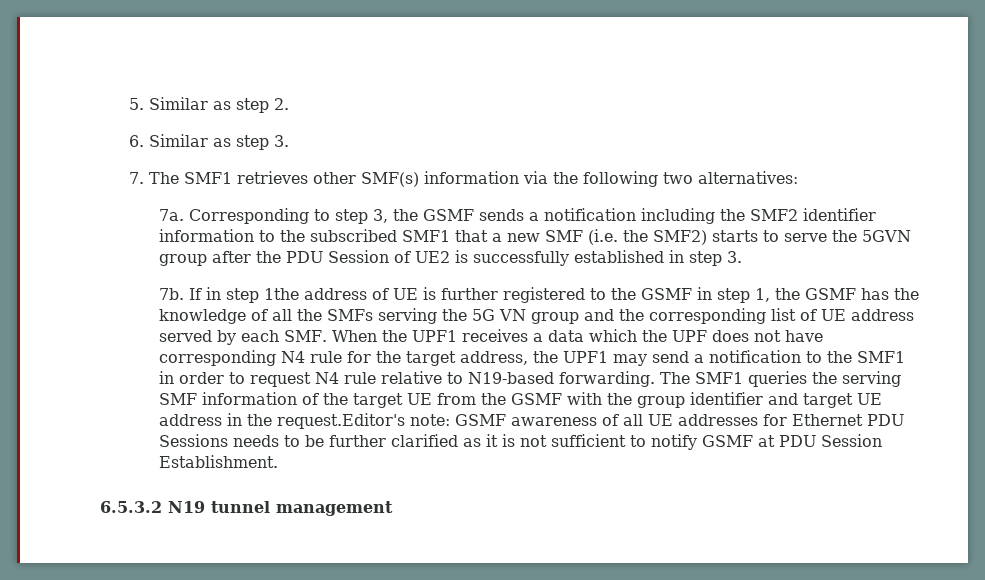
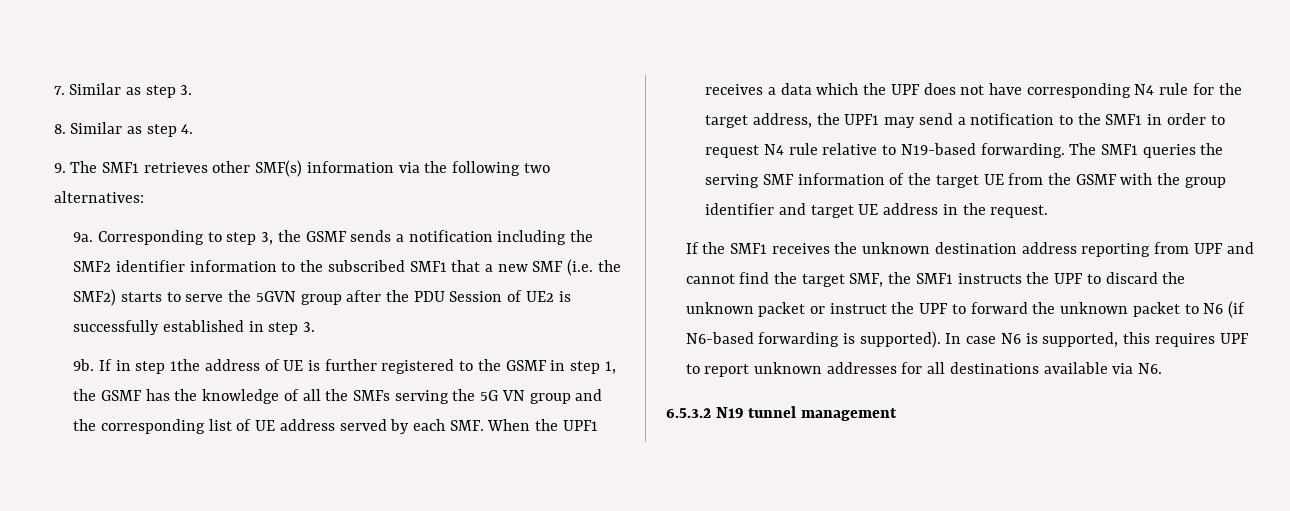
[129,97,290,113] [129,134,290,150] [129,172,145,184] 5. Similar as step 2. // 6. Similar as step 3. // 7. -> [53,83,193,98] [53,122,194,137] [53,163,66,173] 7. Similar as step 3. // 8. Similar as step 4. // 9.
[158,209,184,221] 7a. -> [73,232,94,242] 9a.
[158,288,184,300] 7b. -> [73,359,95,371] 9b.
[276,413,904,429] [158,434,882,450] [158,455,278,468] request.Editor's note: GSMF awareness of all UE addresses for Ethernet PDU Sessions needs to be further clarified as it is not sufficient to notify GSMF at PDU Session Establishment. -> [990,205,1049,218] [685,242,1254,257] [685,272,1186,287] [685,301,1246,318] [685,331,1249,348] [685,362,1163,377] request. // If the SMF1 receives the unknown destination address reporting from UPF and cannot find the target SMF, the SMF1 instructs the UPF to discard the unknown packet or instruct the UPF to forward the unknown packet to N6 (if N6-based forwarding is supported). In case N6 is supported, this requires UPF to report unknown addresses for all destinations available via N6.

